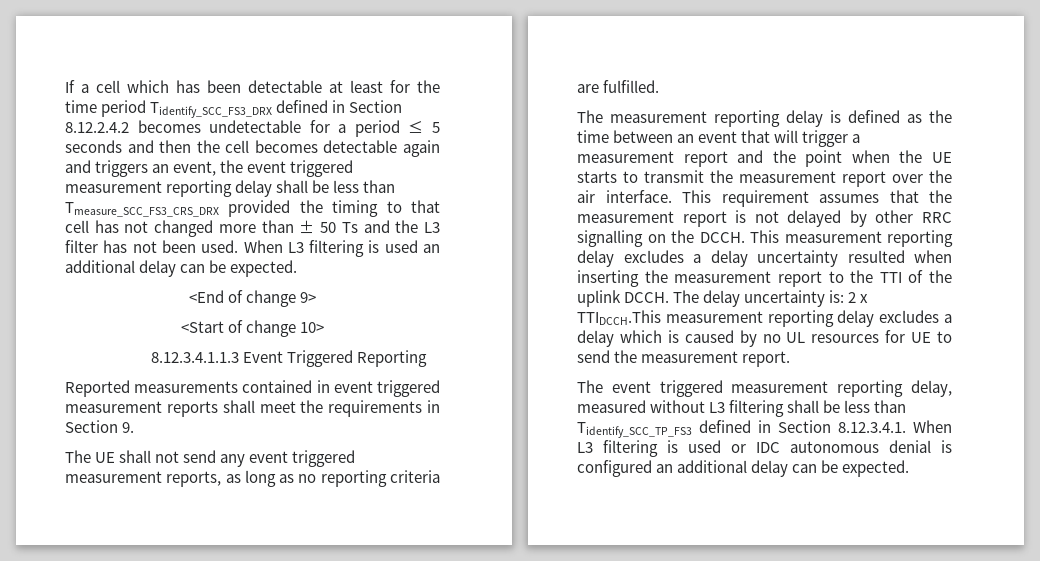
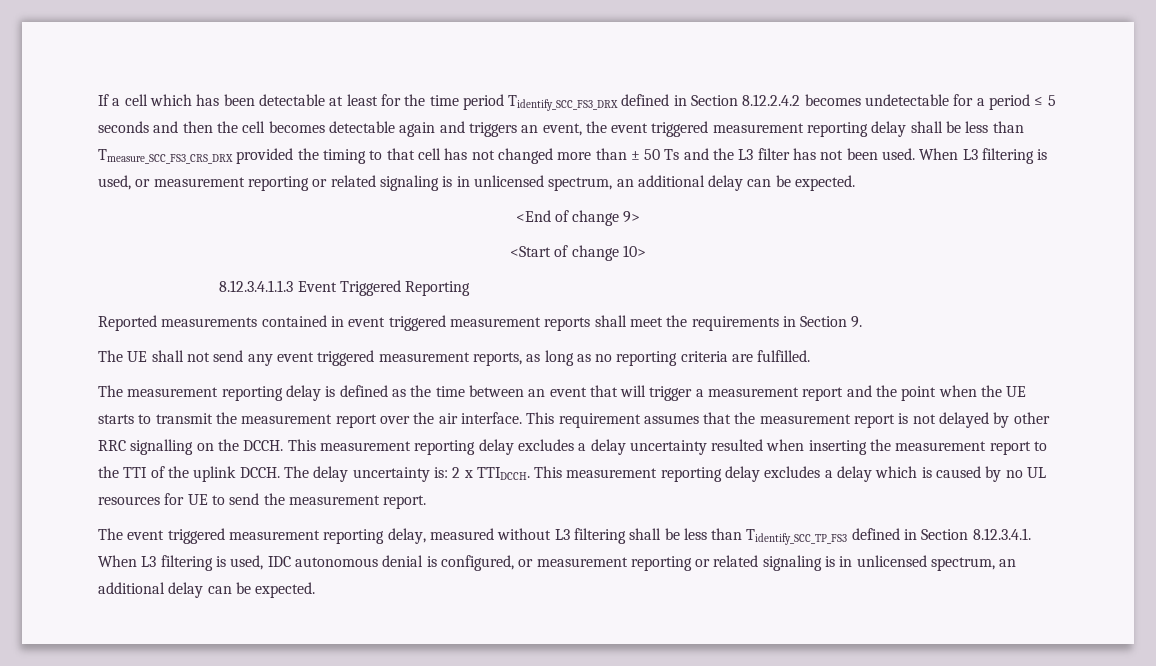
[384,240,418,253] used -> [98,175,613,191] used, or measurement reporting or related signaling is in unlicensed spectrum,
[577,310,661,325] TTIDCCH.This -> [476,466,563,480] TTIDCCH. This
[688,440,746,453] used or -> [230,555,264,570] used,
[577,460,652,477] configured -> [440,555,996,571] configured, or measurement reporting or related signaling is in unlicensed spectrum,

